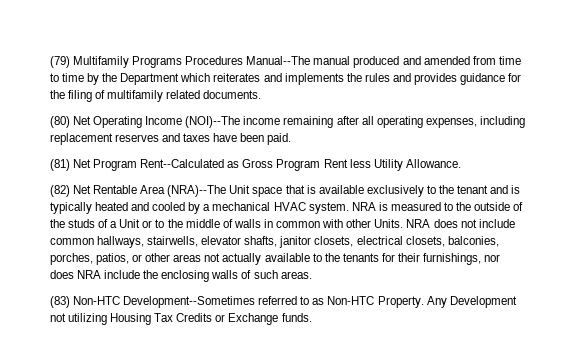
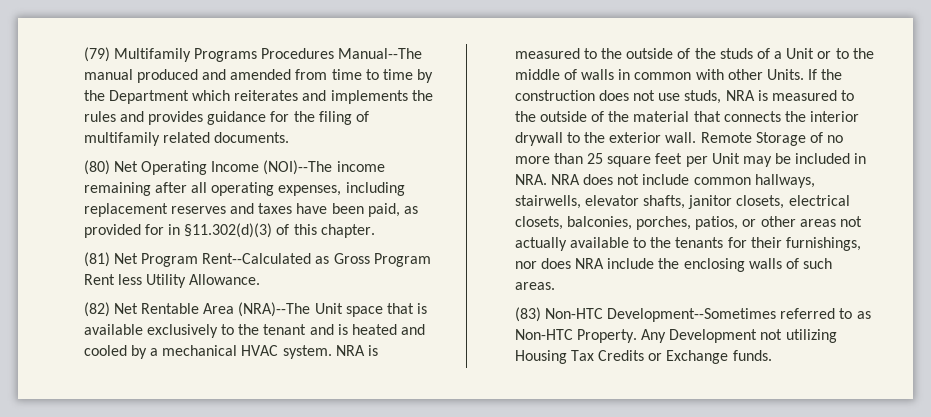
[267,133,292,145] paid. -> [367,203,418,217] [83,223,375,238] paid, as provided for in §11.302(d)(3) of this chapter.
[49,202,92,214] typically -> (348, 329) none
(404, 223) none -> [808,69,843,80] [514,90,855,104] [514,111,860,122] [514,132,844,146] [514,153,867,167] [514,174,547,185] If the construction does not use studs, NRA is measured to the outside of the material that connects the interior drywall to the exterior wall. Remote Storage of no more than 25 square feet per Unit may be included in NRA.

